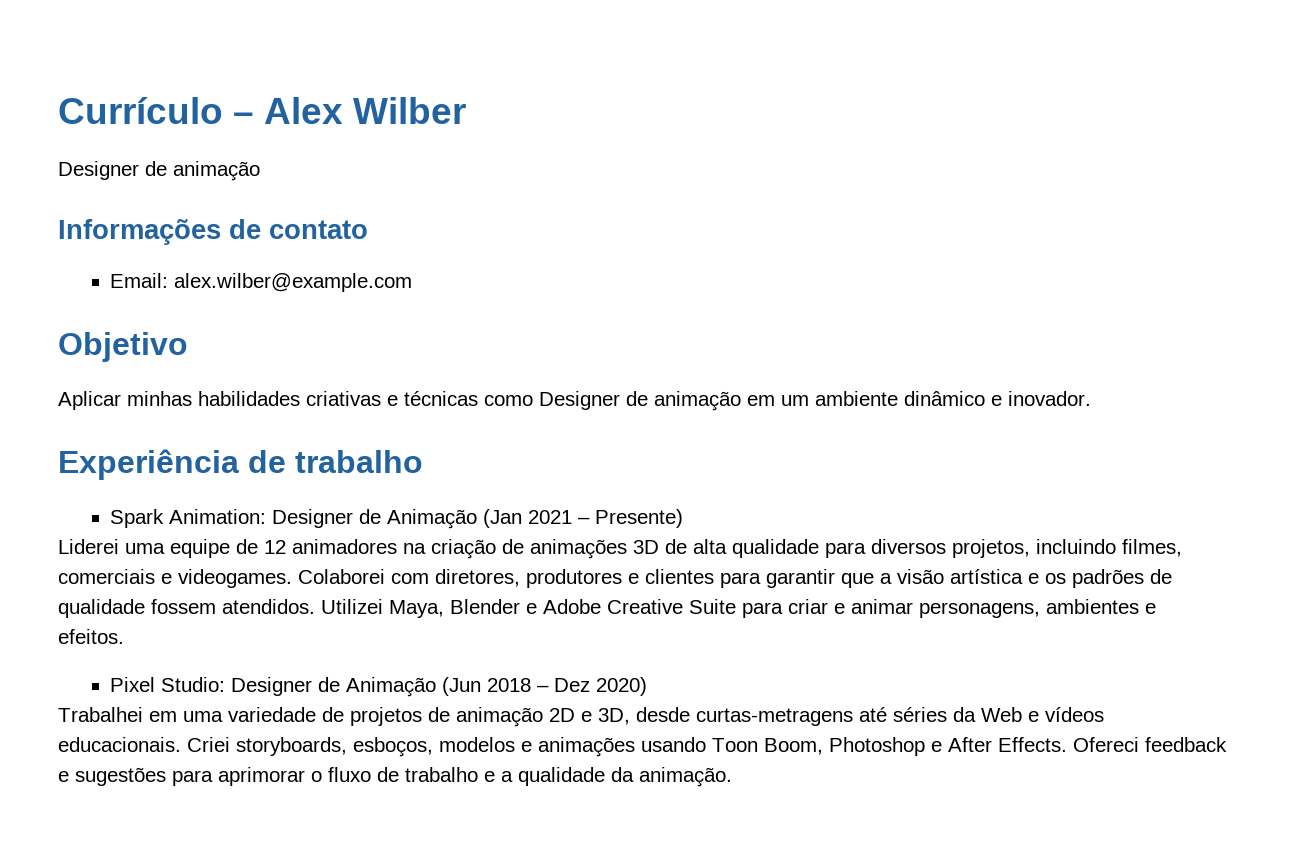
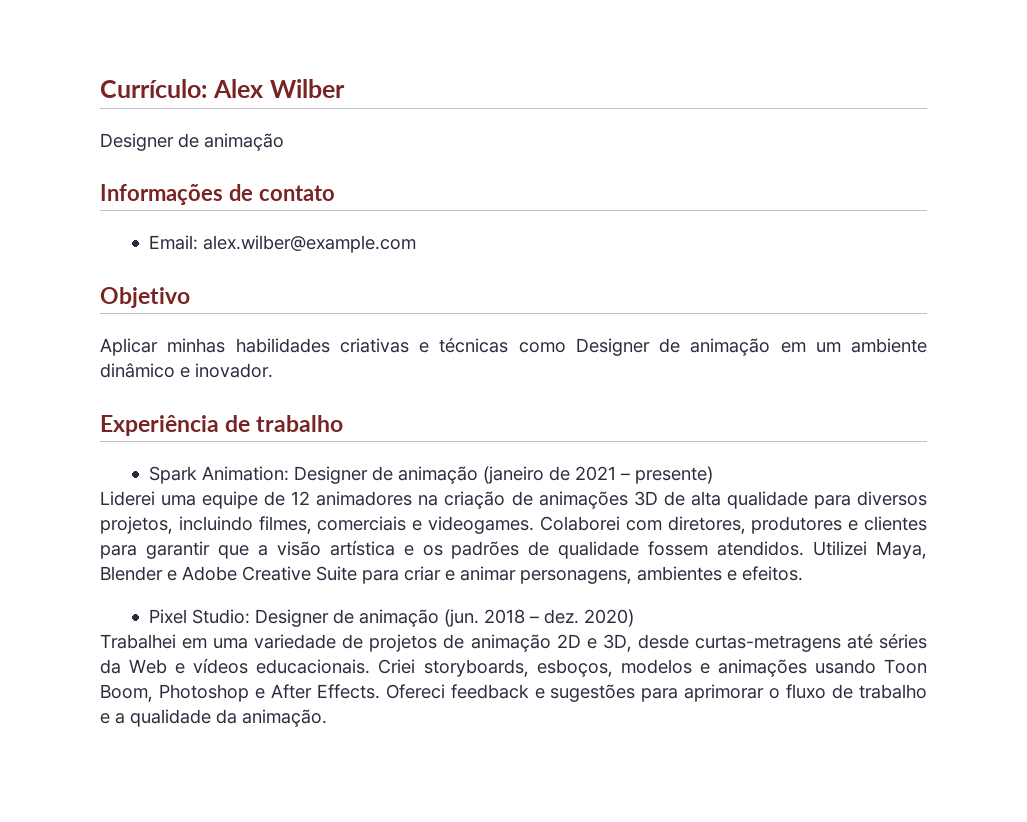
[58,97,254,124] Currículo – -> [100,79,207,98] Currículo:
[386,509,522,529] Animação (Jan -> [397,466,570,484] animação (janeiro de
[594,509,683,528] Presente) -> [634,466,713,484] presente)
[345,677,481,697] Animação (Jun -> [358,609,479,627] animação (jun.
[553,678,590,692] Dez -> [543,609,579,624] dez.

